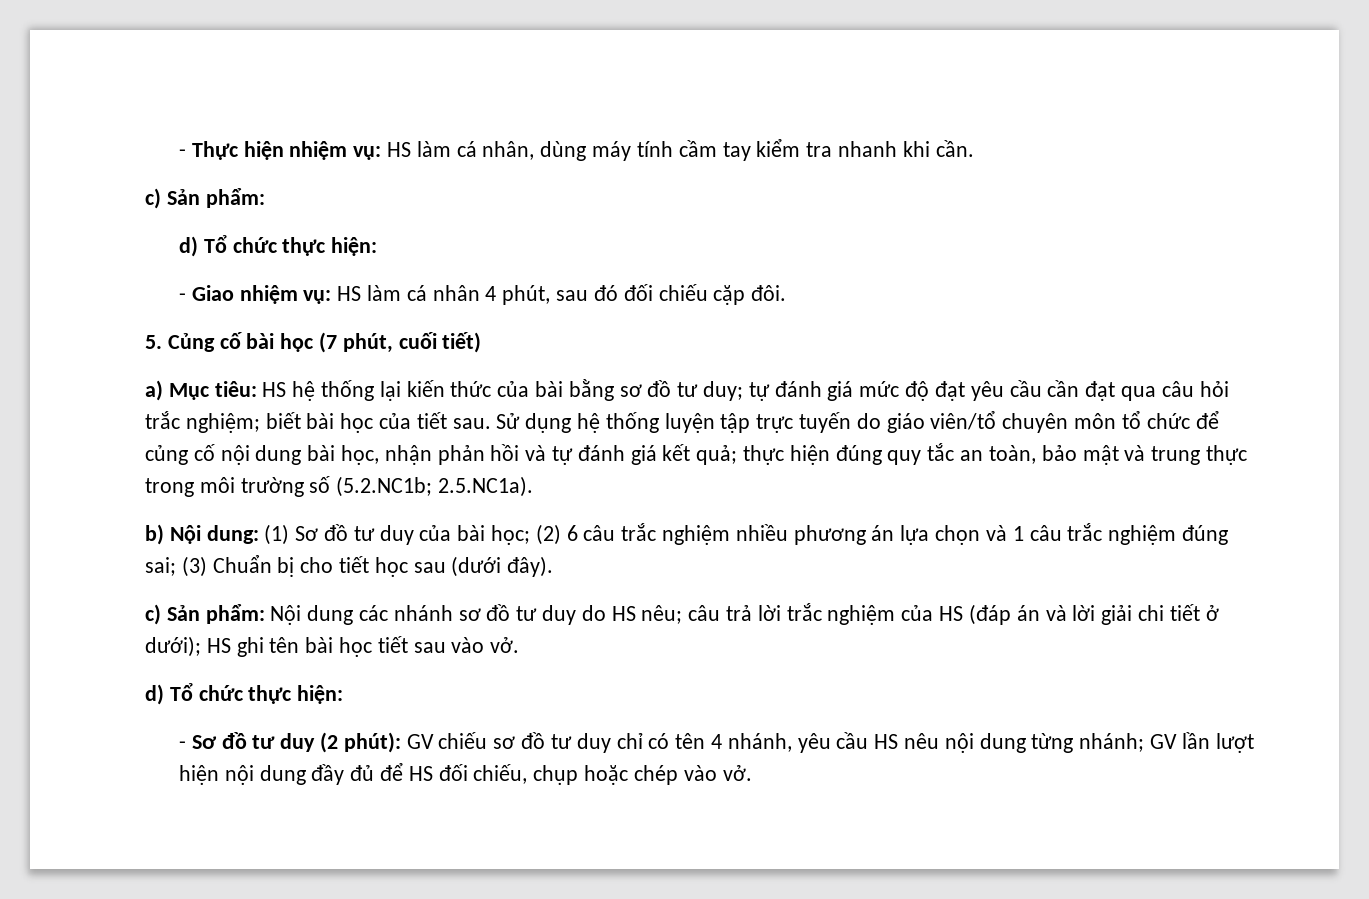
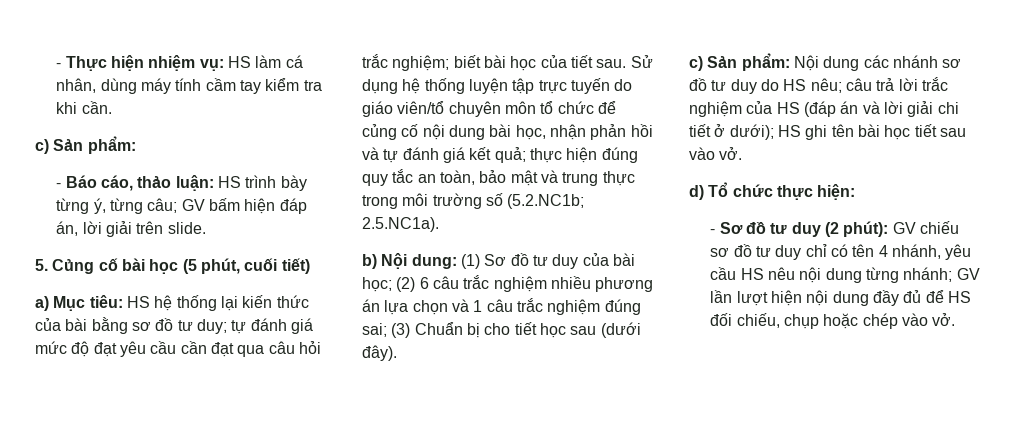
[837,141,897,157] nhanh -> (322, 85) none
[179,235,378,257] [179,284,787,305] d) Tổ chức thực hiện: // - Giao nhiệm vụ: HS làm cá nhân 4 phút, sau đó đối chiếu cặp đôi. -> [56,175,307,191] [56,198,307,214] [56,221,206,237] - Báo cáo, thảo luận: HS trình bày từng ý, từng câu; GV bấm hiện đáp án, lời giải trên slide.
[319,332,338,353] (7 -> [182,259,197,274] (5

